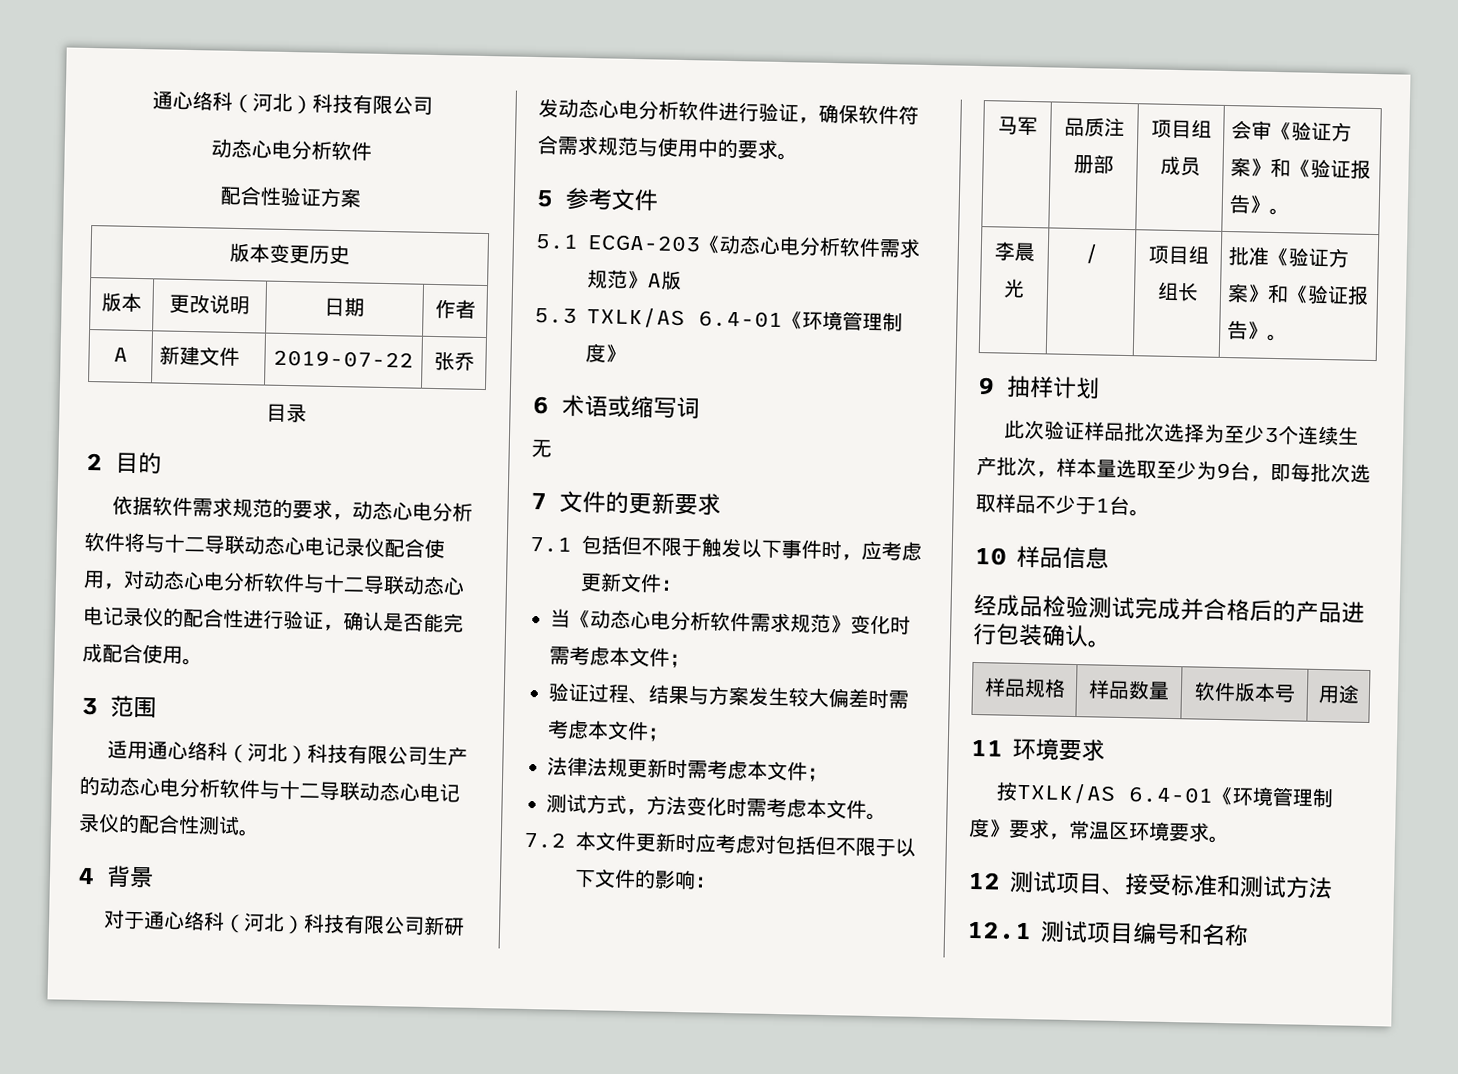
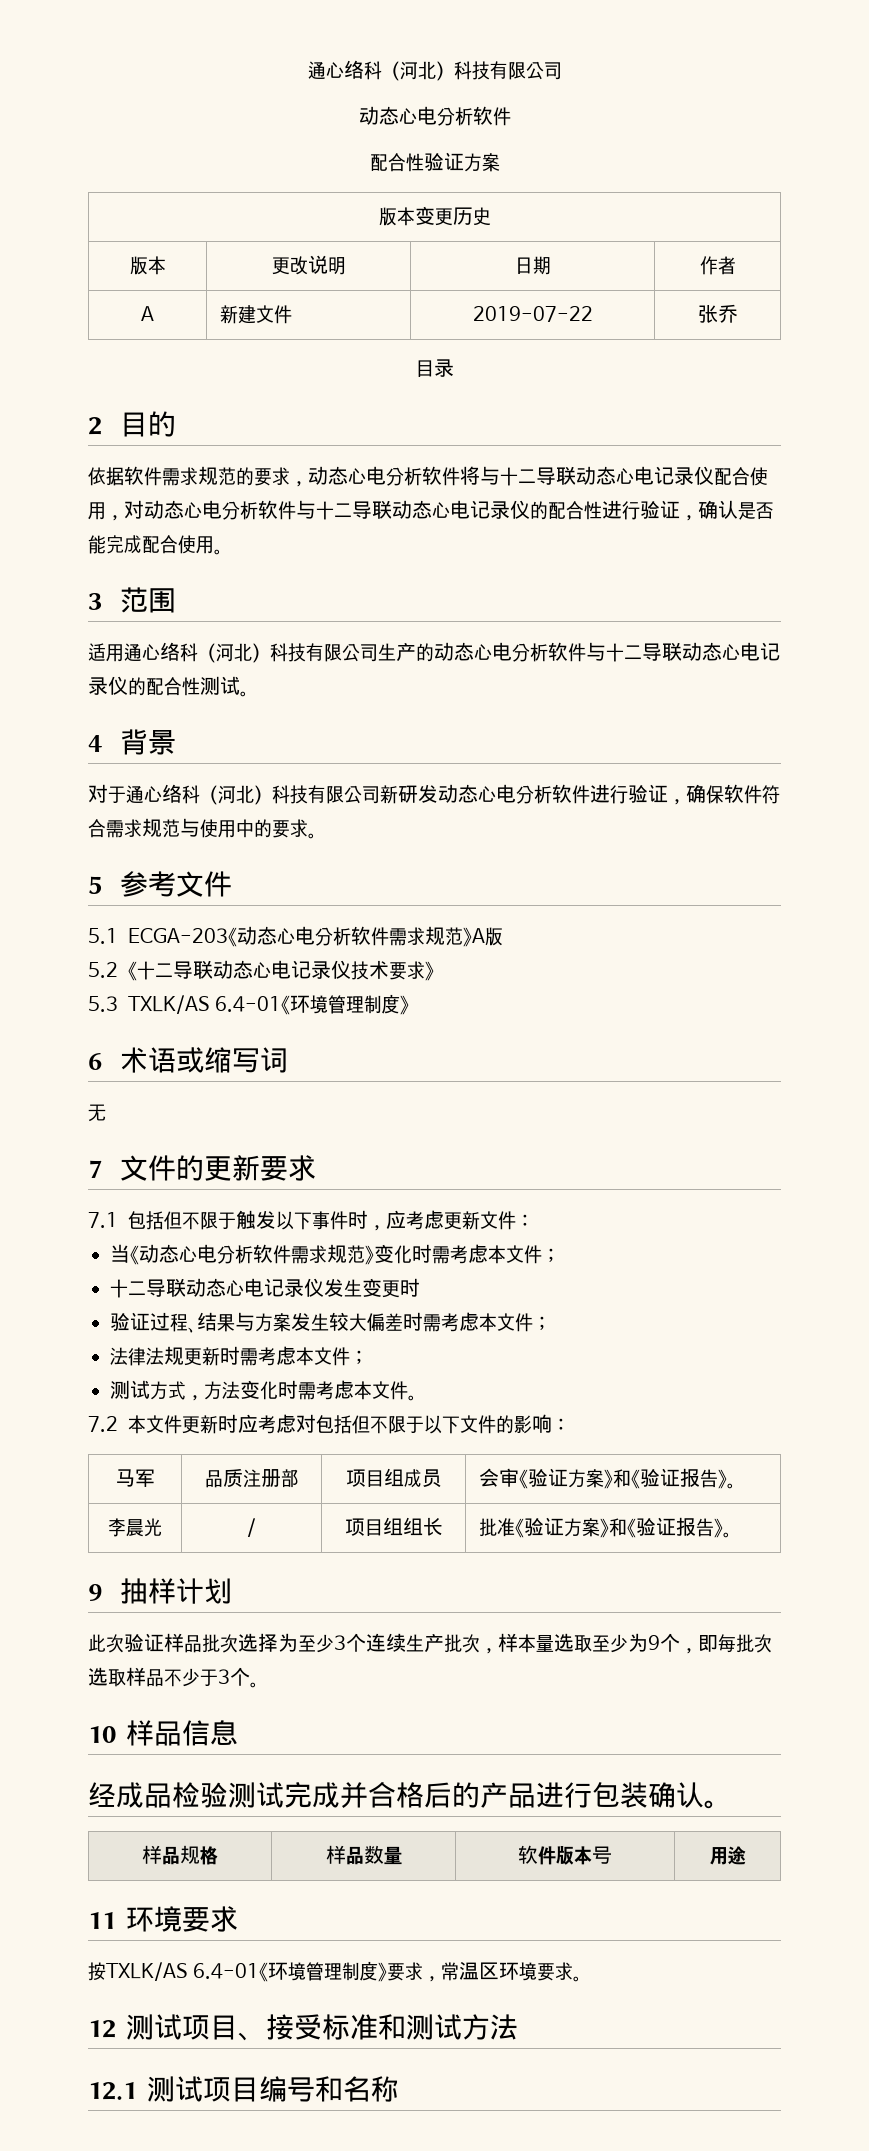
(682, 280) none -> [88,960,434,981] // 5.2《十二导联动态心电记录仪技术要求》
(690, 661) none -> [110,1278,420,1298] // 十二导联动态心电记录仪发生变更时
[1230,461,1251,481] 台 -> [660,1633,680,1652] 个
[1095,495,1130,516] 1台 -> [218,1667,250,1686] 3个

